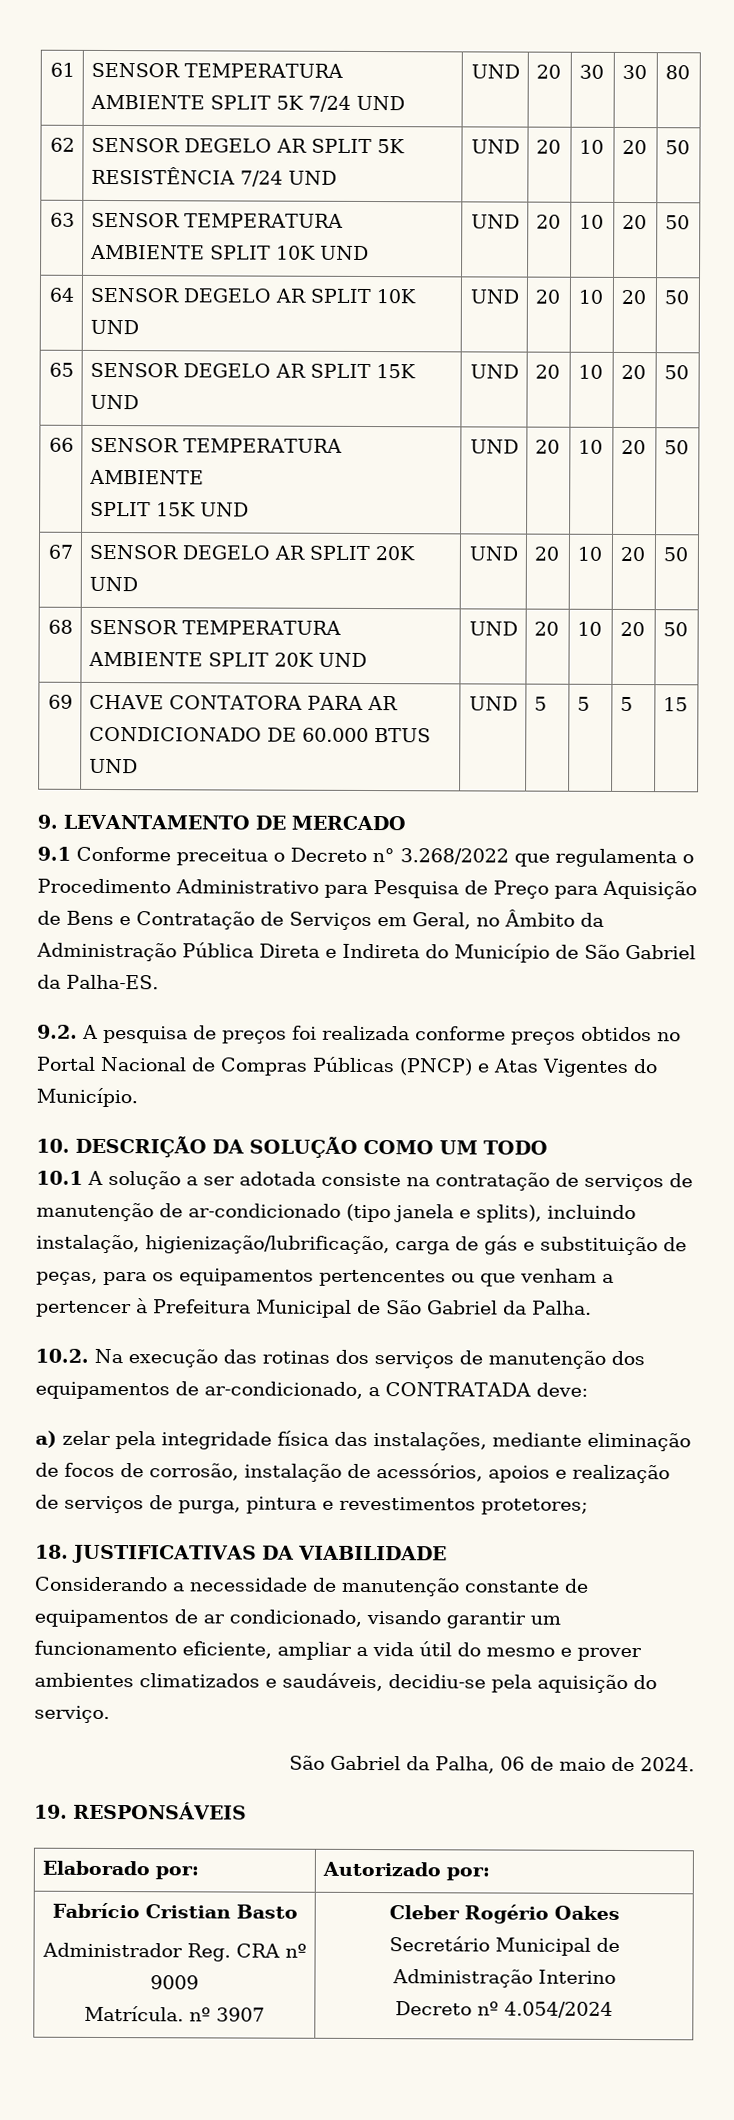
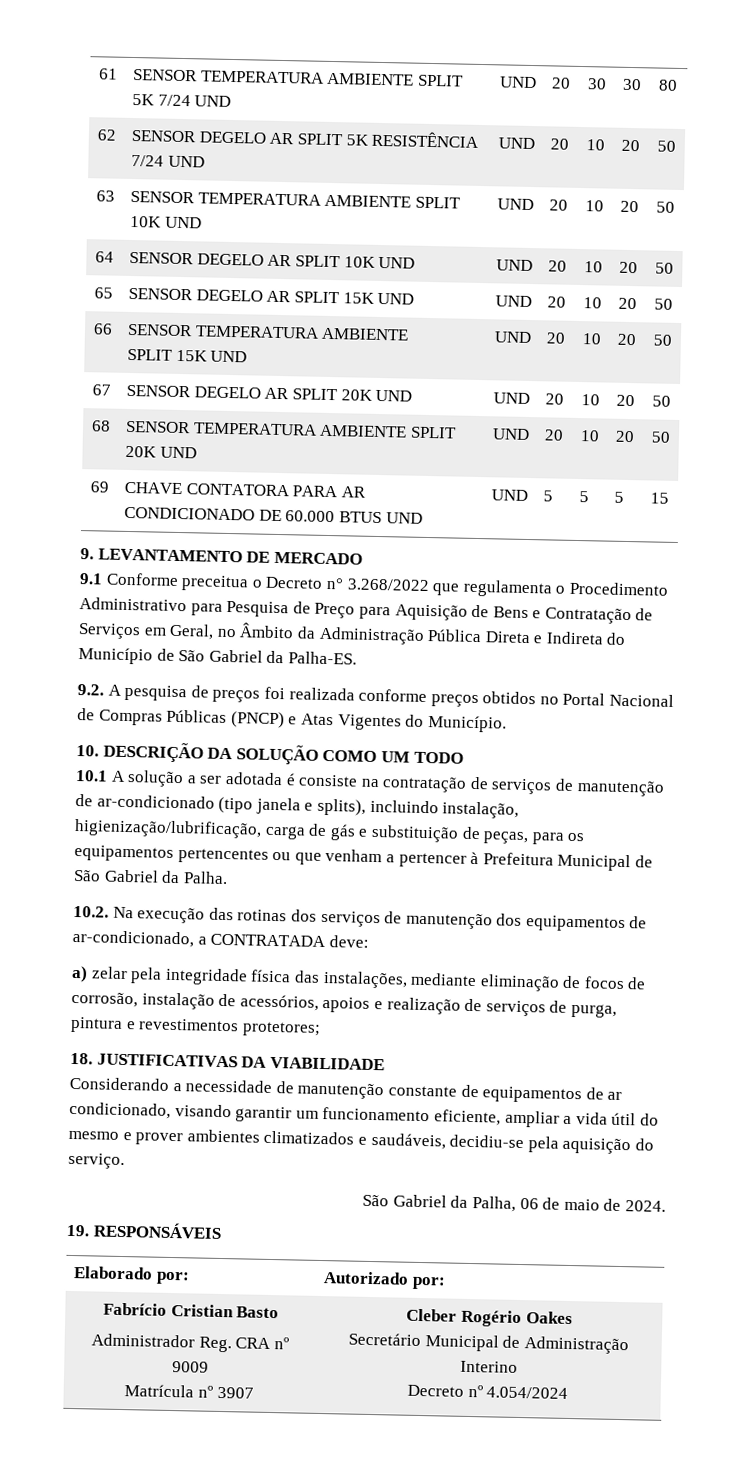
(316, 1178) none -> [285,773,296,786] é
[84,2005,184,2022] Matrícula. -> [124,1384,195,1398] Matrícula

